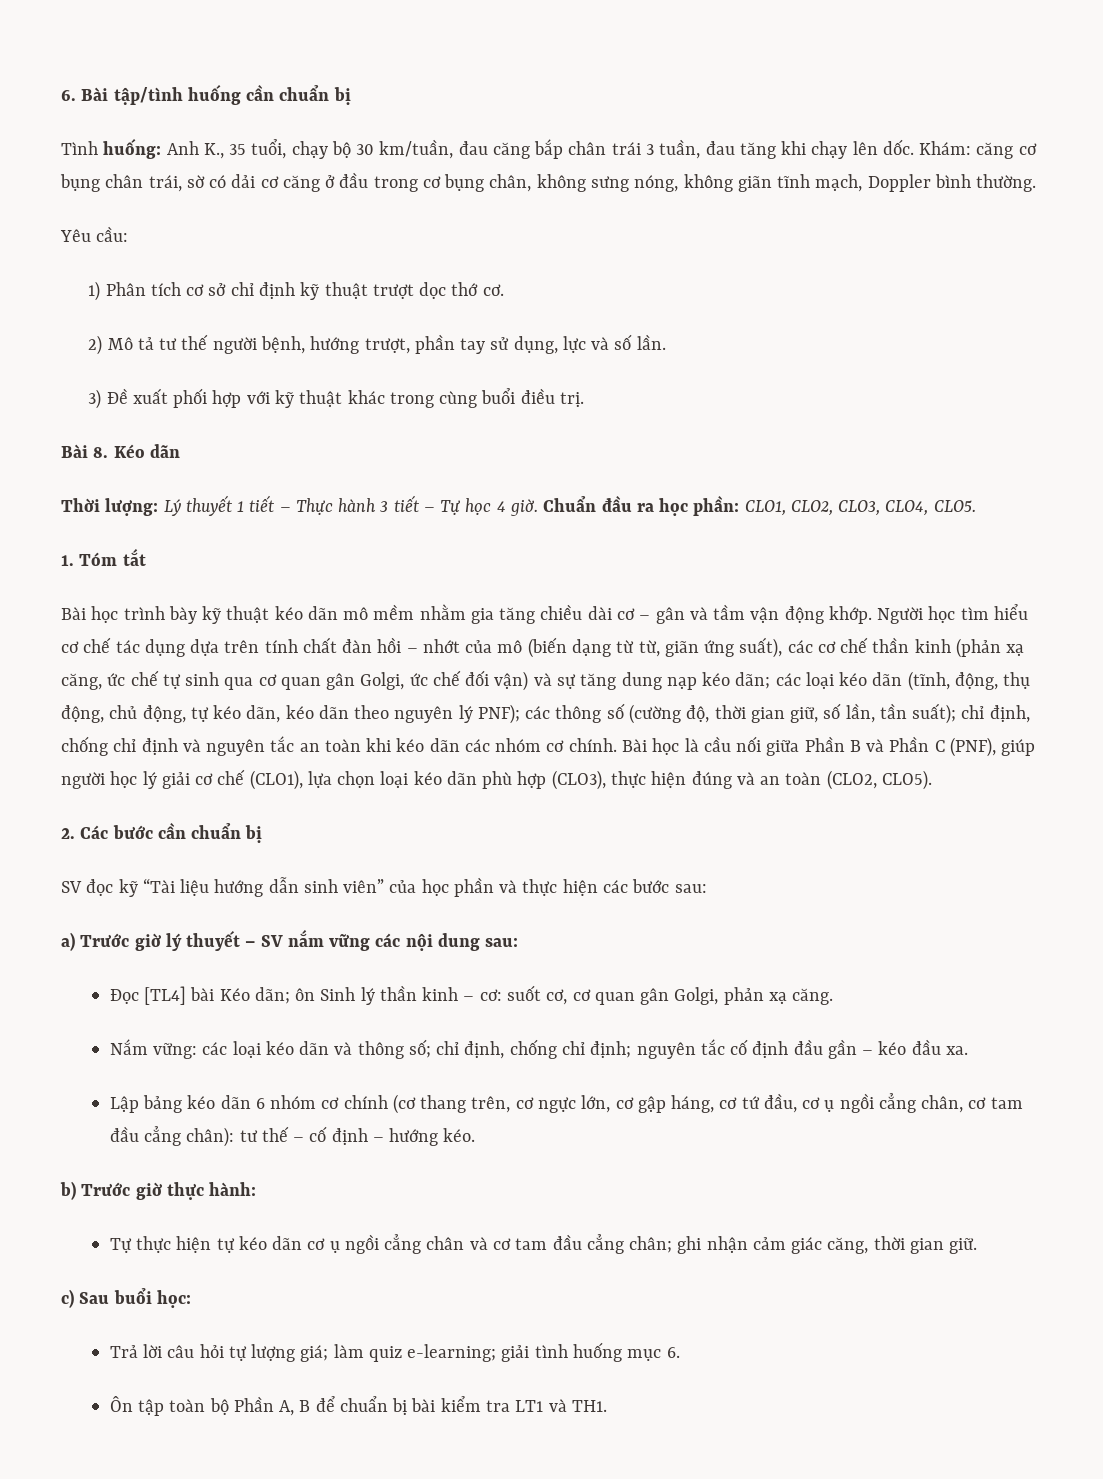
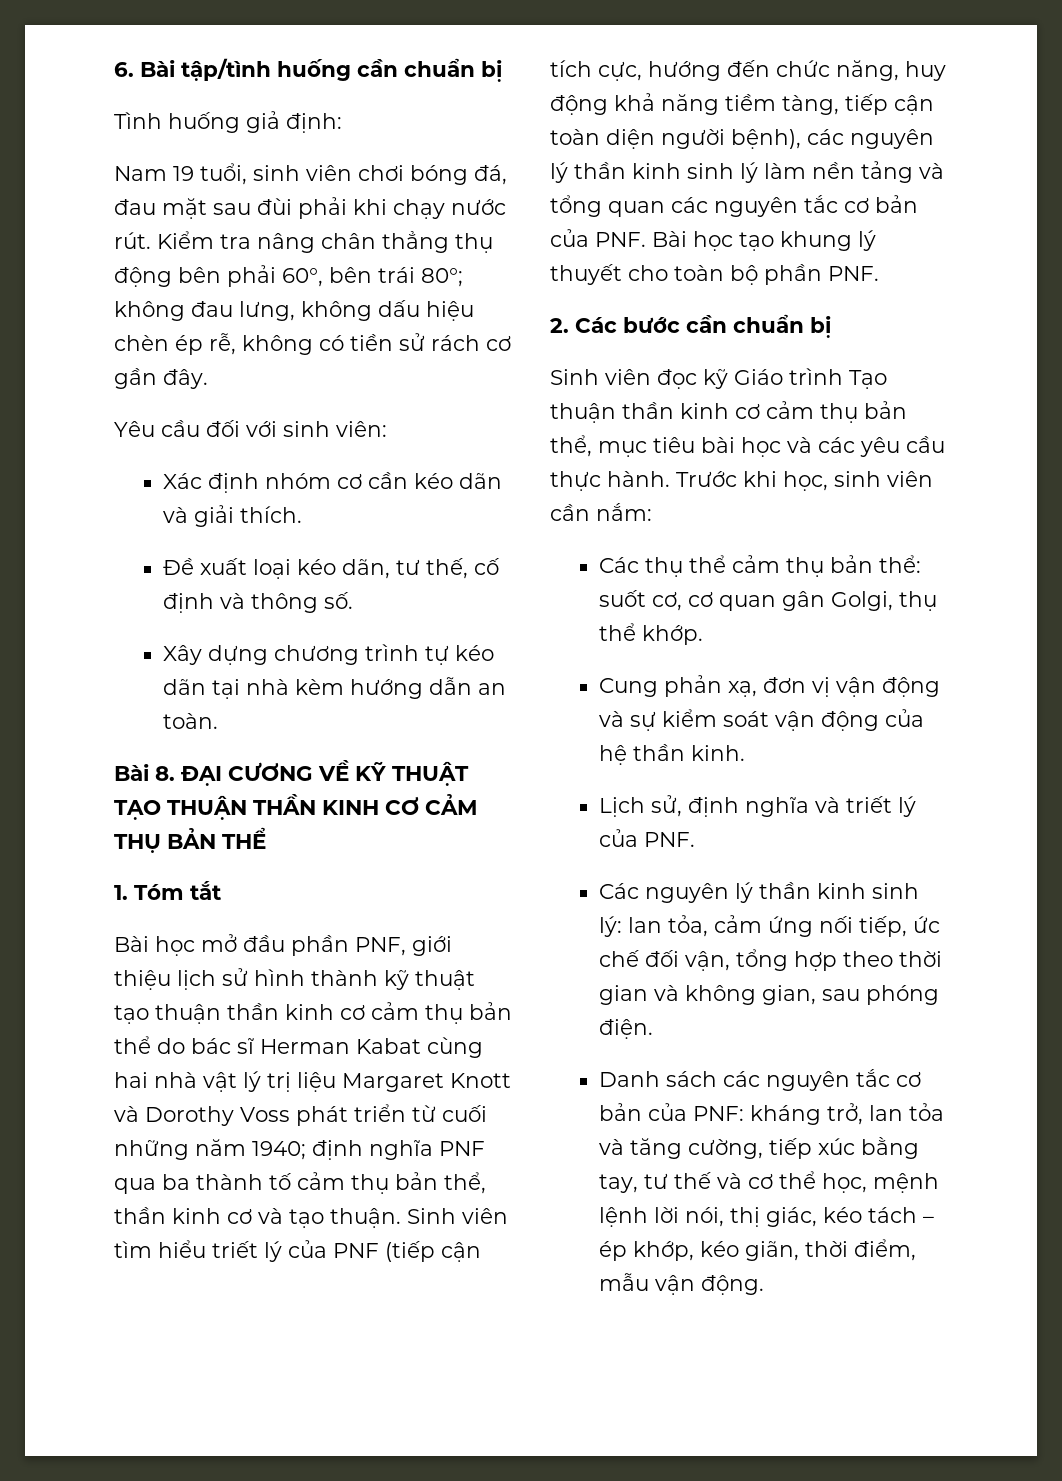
[103,139,1037,159] [60,172,1037,192] [60,226,129,242] [88,281,504,301] [88,334,666,355] [88,388,584,409] [61,444,180,458] [61,495,976,516] huống: Anh K., 35 tuổi, chạy bộ 30 km/tuần, đau căng bắp chân trái 3 tuần, đau tăng khi chạy lên dốc. Khám: căng cơ bụng chân trái, sờ có dải cơ căng ở đầu trong cơ bụng chân, không sưng nóng, không giãn tĩnh mạch, Doppler bình thường. // Yêu cầu: // 1) Phân tích cơ sở chỉ định kỹ thuật trượt dọc thớ cơ. // 2) Mô tả tư thế người bệnh, hướng trượt, phần tay sử dụng, lực và số lần. // 3) Đề xuất phối hợp với kỹ thuật khác trong cùng buổi điều trị. // Bài 8. Kéo dãn // Thời lượng: Lý thuyết 1 tiết – Thực hành 3 tiết – Tự học 4 giờ. Chuẩn đầu ra học phần: CLO1, CLO2, CLO3, CLO4, CLO5. -> [168,111,342,133] [114,163,507,185] [114,197,506,219] [114,231,493,253] [114,265,463,287] [114,300,474,321] [114,333,511,355] [114,368,208,389] [114,420,387,437] [163,472,503,493] [163,505,303,527] [163,558,501,579] [163,592,354,613] [163,644,495,665] [163,677,507,699] [163,713,219,729] [114,760,469,786] [114,794,478,820] [114,827,266,853] huống giả định: // Nam 19 tuổi, sinh viên chơi bóng đá, đau mặt sau đùi phải khi chạy nước rút. Kiểm tra nâng chân thẳng thụ động bên phải 60°, bên trái 80°; không đau lưng, không dấu hiệu chèn ép rễ, không có tiền sử rách cơ gần đây. // Yêu cầu đối với sinh viên: // Xác định nhóm cơ cần kéo dãn và giải thích. // Đề xuất loại kéo dãn, tư thế, cố định và thông số. // Xây dựng chương trình tự kéo dãn tại nhà kèm hướng dẫn an toàn. // Bài 8. ĐẠI CƯƠNG VỀ KỸ THUẬT TẠO THUẬN THẦN KINH CƠ CẢM THỤ BẢN THỂ
[123,604,1028,624] [61,637,1025,658] [61,670,1031,691] [61,703,1030,724] [61,736,1036,757] [61,769,932,790] trình bày kỹ thuật kéo dãn mô mềm nhằm gia tăng chiều dài cơ – gân và tầm vận động khớp. Người học tìm hiểu cơ chế tác dụng dựa trên tính chất đàn hồi – nhớt của mô (biến dạng từ từ, giãn ứng suất), các cơ chế thần kinh (phản xạ căng, ức chế tự sinh qua cơ quan gân Golgi, ức chế đối vận) và sự tăng dung nạp kéo dãn; các loại kéo dãn (tĩnh, động, thụ động, chủ động, tự kéo dãn, kéo dãn theo nguyên lý PNF); các thông số (cường độ, thời gian giữ, số lần, tần suất); chỉ định, chống chỉ định và nguyên tắc an toàn khi kéo dãn các nhóm cơ chính. Bài học là cầu nối giữa Phần B và Phần C (PNF), giúp người học lý giải cơ chế (CLO1), lựa chọn loại kéo dãn phù hợp (CLO3), thực hiện đúng và an toàn (CLO2, CLO5). -> [201,934,452,956] [114,968,475,990] [114,1002,512,1024] [114,1036,483,1058] [114,1071,511,1092] [114,1104,487,1126] [114,1139,485,1160] [114,1172,486,1194] [114,1207,508,1228] [114,1240,481,1262] [550,60,946,81] [550,93,934,115] [550,129,934,149] [550,161,944,183] [550,195,918,217] [550,229,876,251] [550,264,879,285] mở đầu phần PNF, giới thiệu lịch sử hình thành kỹ thuật tạo thuận thần kinh cơ cảm thụ bản thể do bác sĩ Herman Kabat cùng hai nhà vật lý trị liệu Margaret Knott và Dorothy Voss phát triển từ cuối những năm 1940; định nghĩa PNF qua ba thành tố cảm thụ bản thể, thần kinh cơ và tạo thuận. Sinh viên tìm hiểu triết lý của PNF (tiếp cận tích cực, hướng đến chức năng, huy động khả năng tiềm tàng, tiếp cận toàn diện người bệnh), các nguyên lý thần kinh sinh lý làm nền tảng và tổng quan các nguyên tắc cơ bản của PNF. Bài học tạo khung lý thuyết cho toàn bộ phần PNF.
[61,877,707,897] [61,929,519,951] [109,985,502,1005] SV đọc kỹ “Tài liệu hướng dẫn sinh viên” của học phần và thực hiện các bước sau: // a) Trước giờ lý thuyết – SV nắm vững các nội dung sau: // Đọc [TL4] bài Kéo dãn; ôn Sinh lý thần kinh – cơ: -> [550,368,887,389] [550,401,907,423] [550,435,945,457] [550,471,933,491] [550,503,652,521] [599,555,922,577] Sinh viên đọc kỹ Giáo trình Tạo thuận thần kinh cơ cảm thụ bản thể, mục tiêu bài học và các yêu cầu thực hành. Trước khi học, sinh viên cần nắm: // Các thụ thể cảm thụ bản thể:
[723,987,834,1005] [109,1039,968,1059] [109,1093,1023,1114] [109,1126,476,1147] [60,1181,257,1200] [109,1234,978,1254] [61,1288,191,1308] [109,1342,680,1362] [109,1396,607,1416] phản xạ căng. // Nắm vững: các loại kéo dãn và thông số; chỉ định, chống chỉ định; nguyên tắc cố định đầu gần – kéo đầu xa. // Lập bảng kéo dãn 6 nhóm cơ chính (cơ thang trên, cơ ngực lớn, cơ gập háng, cơ tứ đầu, cơ ụ ngồi cẳng chân, cơ tam đầu cẳng chân): tư thế – cố định – hướng kéo. // b) Trước giờ thực hành: // Tự thực hiện tự kéo dãn cơ ụ ngồi cẳng chân và cơ tam đầu cẳng chân; ghi nhận cảm giác căng, thời gian giữ. // c) Sau buổi học: // Trả lời câu hỏi tự lượng giá; làm quiz e-learning; giải tình huống mục 6. // Ôn tập toàn bộ Phần A, B để chuẩn bị bài kiểm tra LT1 và TH1. -> [899,591,938,611] [599,623,704,645] [599,675,941,697] [599,709,925,731] [599,744,746,765] [599,795,917,817] [599,829,696,847] [599,882,920,903] [599,915,941,937] [599,949,943,971] [599,985,940,1005] [599,1019,654,1039] [599,1069,922,1091] [599,1103,945,1125] [599,1137,920,1159] [599,1171,940,1193] [599,1207,935,1227] [599,1239,917,1261] [599,1273,765,1295] thụ thể khớp. // Cung phản xạ, đơn vị vận động và sự kiểm soát vận động của hệ thần kinh. // Lịch sử, định nghĩa và triết lý của PNF. // Các nguyên lý thần kinh sinh lý: lan tỏa, cảm ứng nối tiếp, ức chế đối vận, tổng hợp theo thời gian và không gian, sau phóng điện. // Danh sách các nguyên tắc cơ bản của PNF: kháng trở, lan tỏa và tăng cường, tiếp xúc bằng tay, tư thế và cơ thể học, mệnh lệnh lời nói, thị giác, kéo tách – ép khớp, kéo giãn, thời điểm, mẫu vận động.

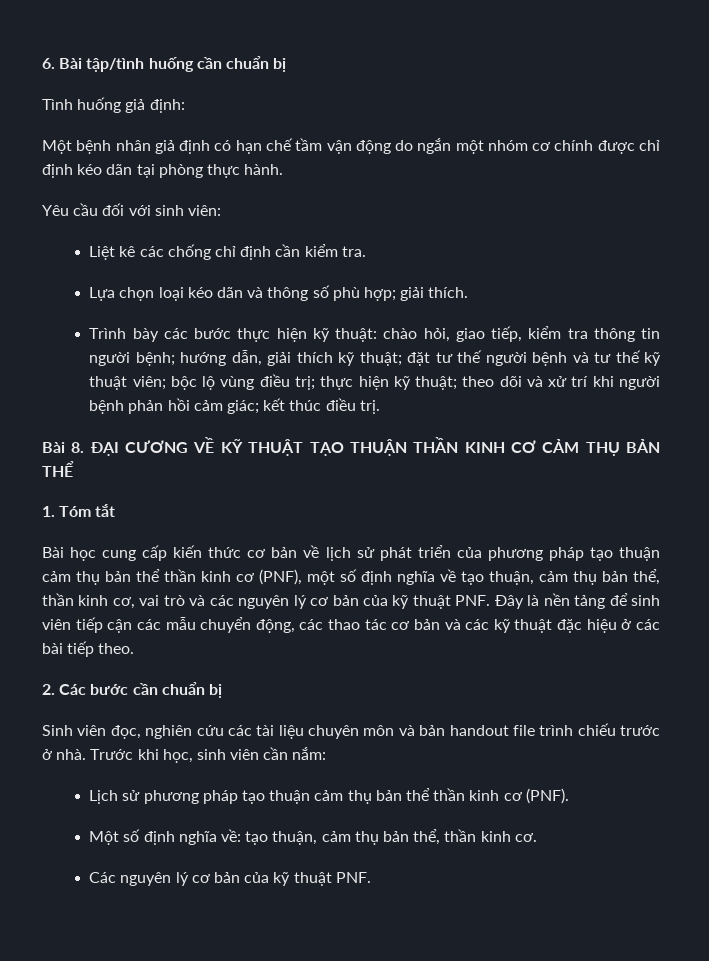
[114,163,507,185] [114,197,506,219] [114,231,493,253] [114,265,463,287] [114,300,474,321] [114,333,511,355] [114,368,208,389] Nam 19 tuổi, sinh viên chơi bóng đá, đau mặt sau đùi phải khi chạy nước rút. Kiểm tra nâng chân thẳng thụ động bên phải 60°, bên trái 80°; không đau lưng, không dấu hiệu chèn ép rễ, không có tiền sử rách cơ gần đây. -> [42,138,660,154] [42,164,284,178] Một bệnh nhân giả định có hạn chế tầm vận động do ngắn một nhóm cơ chính được chỉ định kéo dãn tại phòng thực hành.
[163,472,503,493] [163,505,303,527] [163,558,501,579] [163,592,354,613] [163,644,495,665] [163,677,507,699] [163,713,219,729] Xác định nhóm cơ cần kéo dãn và giải thích. // Đề xuất loại kéo dãn, tư thế, cố định và thông số. // Xây dựng chương trình tự kéo dãn tại nhà kèm hướng dẫn an toàn. -> [89,244,366,260] [89,285,469,301] [89,326,660,342] [89,350,661,366] [89,374,660,390] [89,398,380,414] Liệt kê các chống chỉ định cần kiểm tra. // Lựa chọn loại kéo dãn và thông số phù hợp; giải thích. // Trình bày các bước thực hiện kỹ thuật: chào hỏi, giao tiếp, kiểm tra thông tin người bệnh; hướng dẫn, giải thích kỹ thuật; đặt tư thế người bệnh và tư thế kỹ thuật viên; bộc lộ vùng điều trị; thực hiện kỹ thuật; theo dõi và xử trí khi người bệnh phản hồi cảm giác; kết thúc điều trị.
[201,934,452,956] [114,968,475,990] [114,1002,512,1024] [114,1036,483,1058] [114,1071,511,1092] [114,1104,487,1126] [114,1139,485,1160] [114,1172,486,1194] [114,1207,508,1228] [114,1240,481,1262] [550,60,946,81] [550,93,934,115] [550,129,934,149] [550,161,944,183] [550,195,918,217] [550,229,876,251] [550,264,879,285] mở đầu phần PNF, giới thiệu lịch sử hình thành kỹ thuật tạo thuận thần kinh cơ cảm thụ bản thể do bác sĩ Herman Kabat cùng hai nhà vật lý trị liệu Margaret Knott và Dorothy Voss phát triển từ cuối những năm 1940; định nghĩa PNF qua ba thành tố cảm thụ bản thể, thần kinh cơ và tạo thuận. Sinh viên tìm hiểu triết lý của PNF (tiếp cận tích cực, hướng đến chức năng, huy động khả năng tiềm tàng, tiếp cận toàn diện người bệnh), các nguyên lý thần kinh sinh lý làm nền tảng và tổng quan các nguyên tắc cơ bản của PNF. Bài học tạo khung lý thuyết cho toàn bộ phần PNF. -> [102,545,660,561] [42,569,660,585] [42,593,660,609] [42,617,661,633] [42,641,135,657] cung cấp kiến thức cơ bản về lịch sử phát triển của phương pháp tạo thuận cảm thụ bản thể thần kinh cơ (PNF), một số định nghĩa về tạo thuận, cảm thụ bản thể, thần kinh cơ, vai trò và các nguyên lý cơ bản của kỹ thuật PNF. Đây là nền tảng để sinh viên tiếp cận các mẫu chuyển động, các thao tác cơ bản và các kỹ thuật đặc hiệu ở các bài tiếp theo.
[657,368,887,389] [550,401,907,423] [550,435,945,457] [550,471,670,491] đọc kỹ Giáo trình Tạo thuận thần kinh cơ cảm thụ bản thể, mục tiêu bài học và các yêu cầu thực hành. -> [110,723,660,739] [42,749,87,760] đọc, nghiên cứu các tài liệu chuyên môn và bản handout file trình chiếu trước ở nhà.
[599,555,922,577] [599,590,938,611] [599,623,704,645] [599,675,941,697] [599,709,925,731] [599,744,746,765] [599,795,917,817] [599,829,696,847] [599,882,920,903] [599,915,941,937] [599,949,943,971] [599,985,940,1005] [599,1019,654,1039] [599,1069,922,1091] [599,1103,945,1125] [599,1137,920,1159] [599,1171,940,1193] [599,1207,935,1227] [599,1239,917,1261] [599,1273,765,1295] Các thụ thể cảm thụ bản thể: suốt cơ, cơ quan gân Golgi, thụ thể khớp. // Cung phản xạ, đơn vị vận động và sự kiểm soát vận động của hệ thần kinh. // Lịch sử, định nghĩa và triết lý của PNF. // Các nguyên lý thần kinh sinh lý: lan tỏa, cảm ứng nối tiếp, ức chế đối vận, tổng hợp theo thời gian và không gian, sau phóng điện. // Danh sách các nguyên tắc cơ bản của PNF: kháng trở, lan tỏa và tăng cường, tiếp xúc bằng tay, tư thế và cơ thể học, mệnh lệnh lời nói, thị giác, kéo tách – ép khớp, kéo giãn, thời điểm, mẫu vận động. -> [89,788,569,804] [89,829,537,845] [89,872,371,886] Lịch sử phương pháp tạo thuận cảm thụ bản thể thần kinh cơ (PNF). // Một số định nghĩa về: tạo thuận, cảm thụ bản thể, thần kinh cơ. // Các nguyên lý cơ bản của kỹ thuật PNF.

